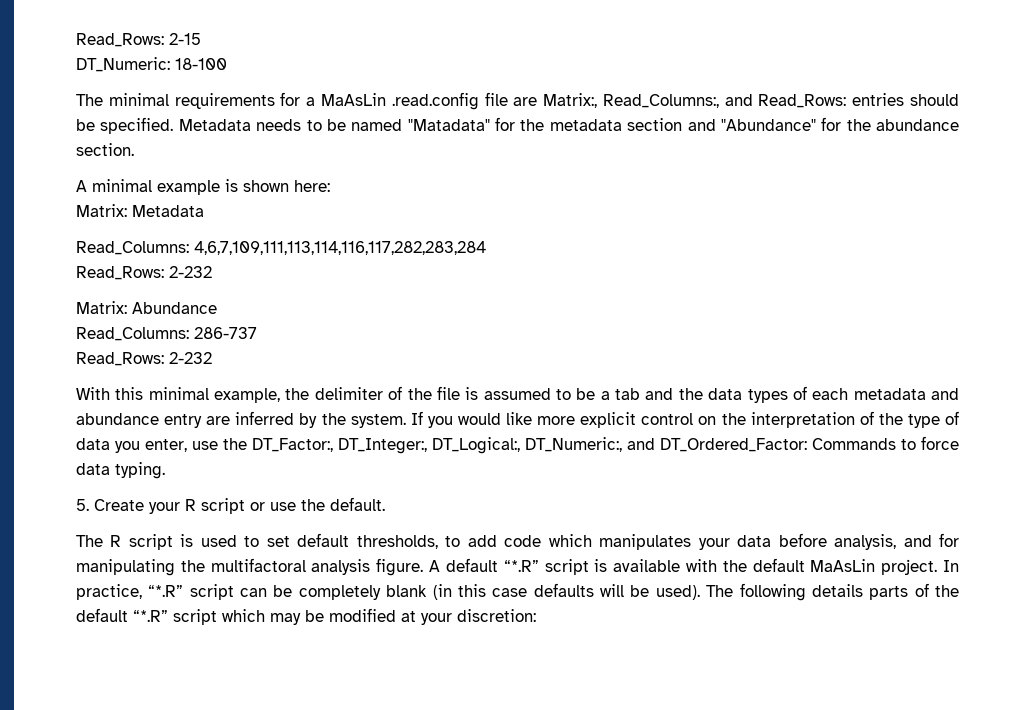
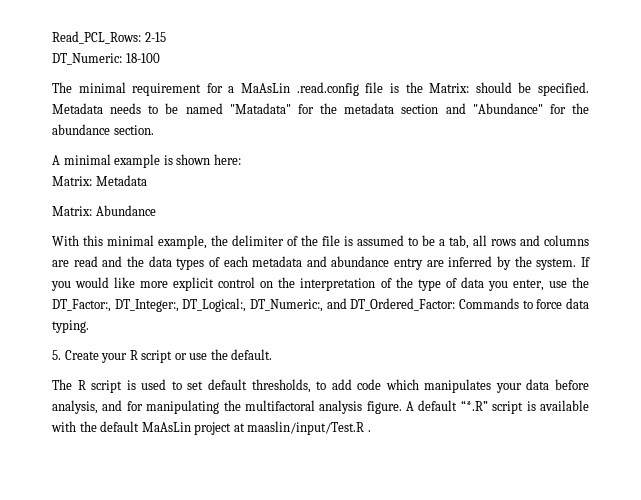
[76,33,164,47] Read_Rows: -> [52,31,141,44] Read_PCL_Rows:
[174,93,275,109] requirements -> [132,83,202,96] requirement
[513,93,905,108] are Matrix:, Read_Columns:, and Read_Rows: entries -> [389,82,470,93] is the Matrix:
[76,241,486,255] [76,266,212,280] [76,301,217,314] [76,327,257,341] [76,352,212,366] Read_Columns: 4,6,7,109,111,113,114,116,117,282,283,284 // Read_Rows: 2-232 // Matrix: Abundance // Read_Columns: 286-737 // Read_Rows: 2-232 -> [52,205,156,216] Matrix: Abundance
[615,388,641,400] tab -> [449,235,589,249] [52,256,98,267] tab, all rows and columns are read
[881,559,959,575] [76,583,959,601] [76,608,536,625] project. In practice, “*.R” script can be completely blank (in this case defaults will be used). The following details parts of the default “*.R” script which may be modified at your discretion: -> [194,421,371,435] project at maaslin/input/Test.R .

